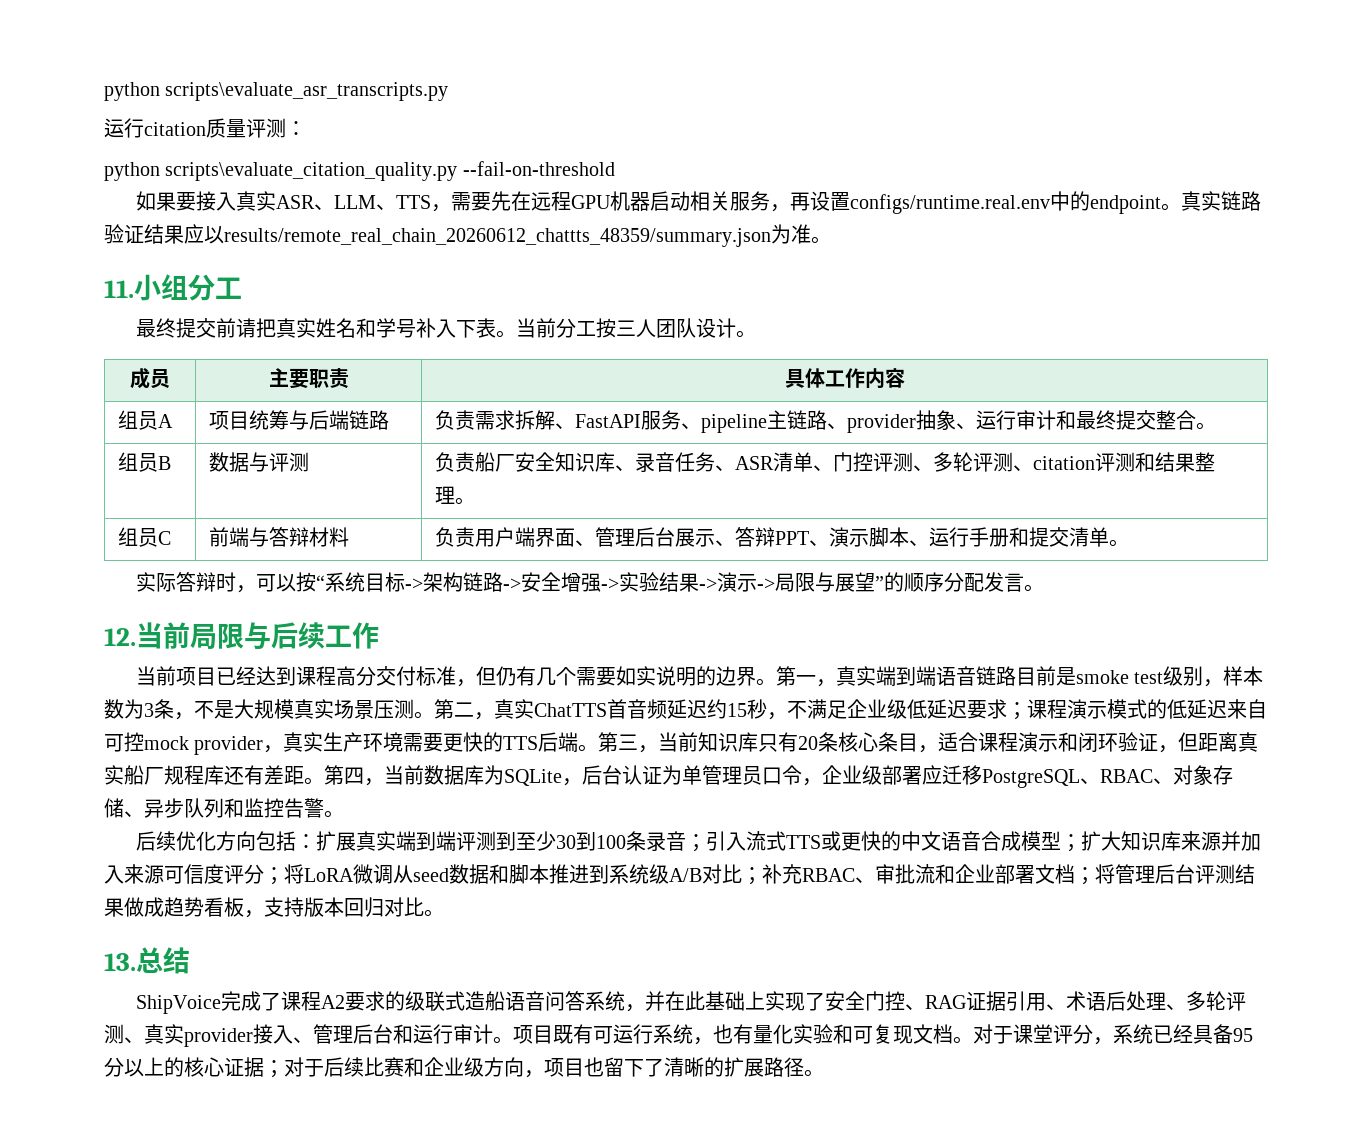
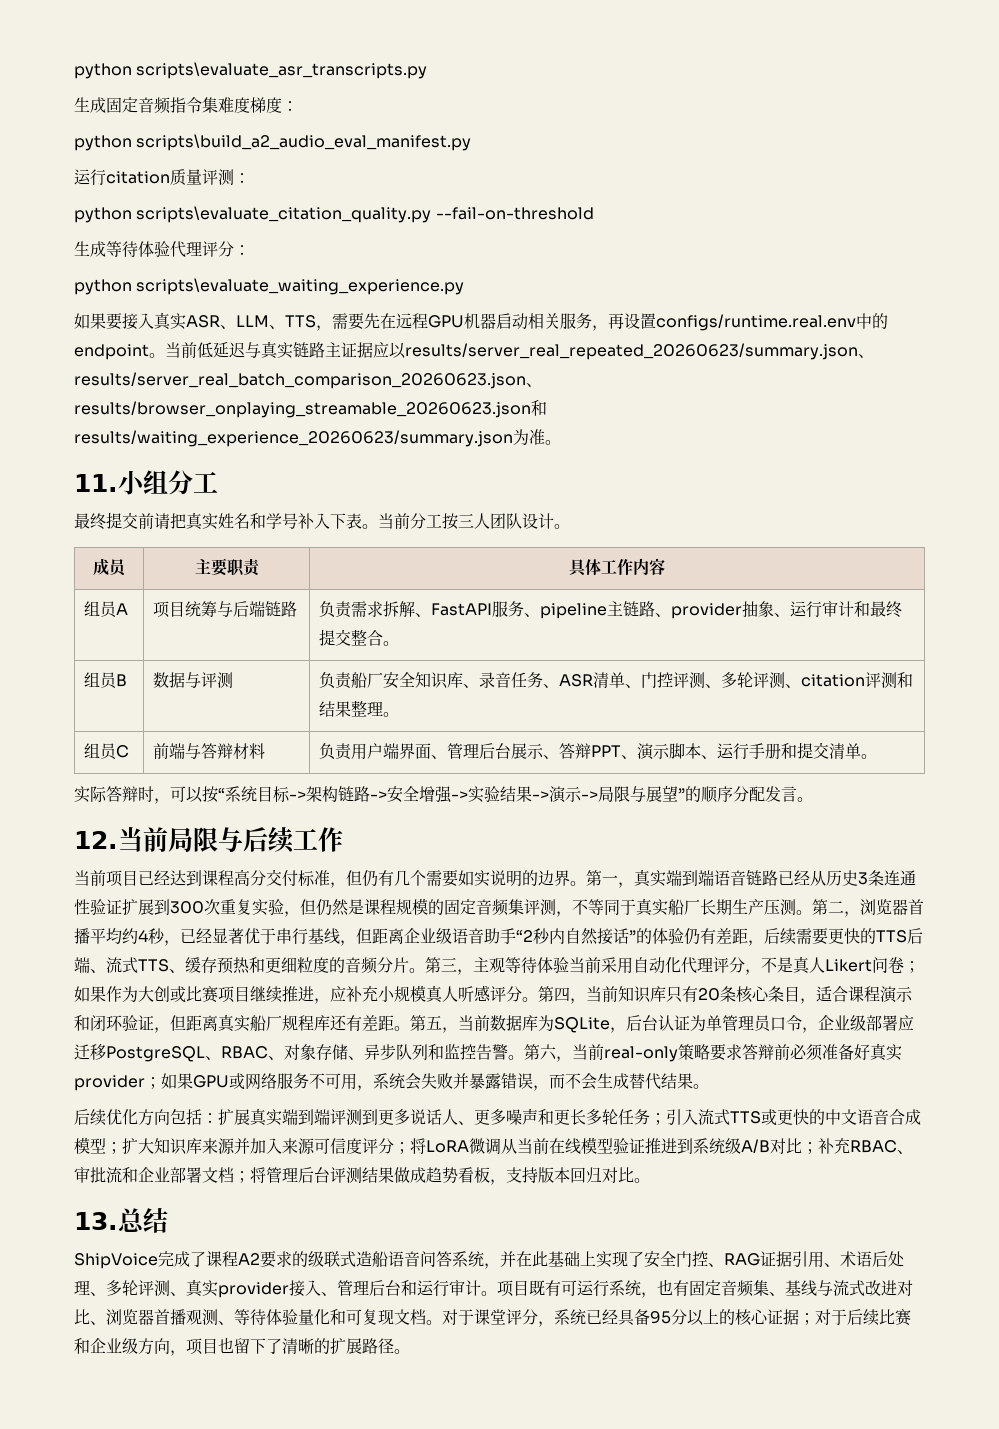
(449, 91) none -> [74,97,298,114] [74,134,472,151] // 生成固定音频指令集难度梯度： // python scripts\build_a2_audio_eval_manifest.py
(615, 168) none -> [74,241,250,258] [74,278,465,295] // 生成等待体验代理评分： // python scripts\evaluate_waiting_experience.py
[1180,191,1261,211] [104,224,771,247] 真实链路验证结果应以results/remote_real_chain_20260612_chattts_48359/summary.json -> [165,341,874,360] [74,372,542,389] [74,400,547,418] [74,430,513,447] 当前低延迟与真实链路主证据应以results/server_real_repeated_20260623/summary.json、results/server_real_batch_comparison_20260623.json、results/browser_onplaying_streamable_20260623.json和results/waiting_experience_20260623/summary.json
[1015,666,1264,687] [104,699,1267,720] [104,732,404,755] 目前是smoke test级别，样本数为3条，不是大规模真实场景压测。第二，真实ChatTTS首音频延迟约15秒，不满足企业级低延迟要求；课程演示模式的低延迟来自可控mock provider，真实生产环境 -> [778,870,916,886] [74,898,924,917] [74,928,796,946] 已经从历史3条连通性验证扩展到300次重复实验，但仍然是课程规模的固定音频集评测，不等同于真实船厂长期生产压测。第二，浏览器首播平均约4秒，已经显著优于串行基线，但距离企业级语音助手“2秒内自然接话”的体验仍有差距，后续
[578,732,639,752] 。第三 -> [90,956,920,975] [74,985,570,1004] 、流式TTS、缓存预热和更细粒度的音频分片。第三，主观等待体验当前采用自动化代理评分，不是真人Likert问卷；如果作为大创或比赛项目继续推进，应补充小规模真人听感评分。第四
[344,767,364,785] 四 -> [426,1015,442,1030] 五
(344, 814) none -> [524,1043,902,1062] [74,1073,709,1091] 第六，当前real-only策略要求答辩前必须准备好真实provider；如果GPU或网络服务不可用，系统会失败并暴露错误，而不会生成替代结果。
[515,831,686,851] 至少30到100条录音 -> [378,1108,650,1125] 更多说话人、更多噪声和更长多轮任务
[413,864,549,884] seed数据和脚本 -> [517,1137,645,1154] 当前在线模型验证
[753,1024,833,1044] 量化实验 -> [689,1280,913,1297] [74,1309,330,1325] 固定音频集、基线与流式改进对比、浏览器首播观测、等待体验量化

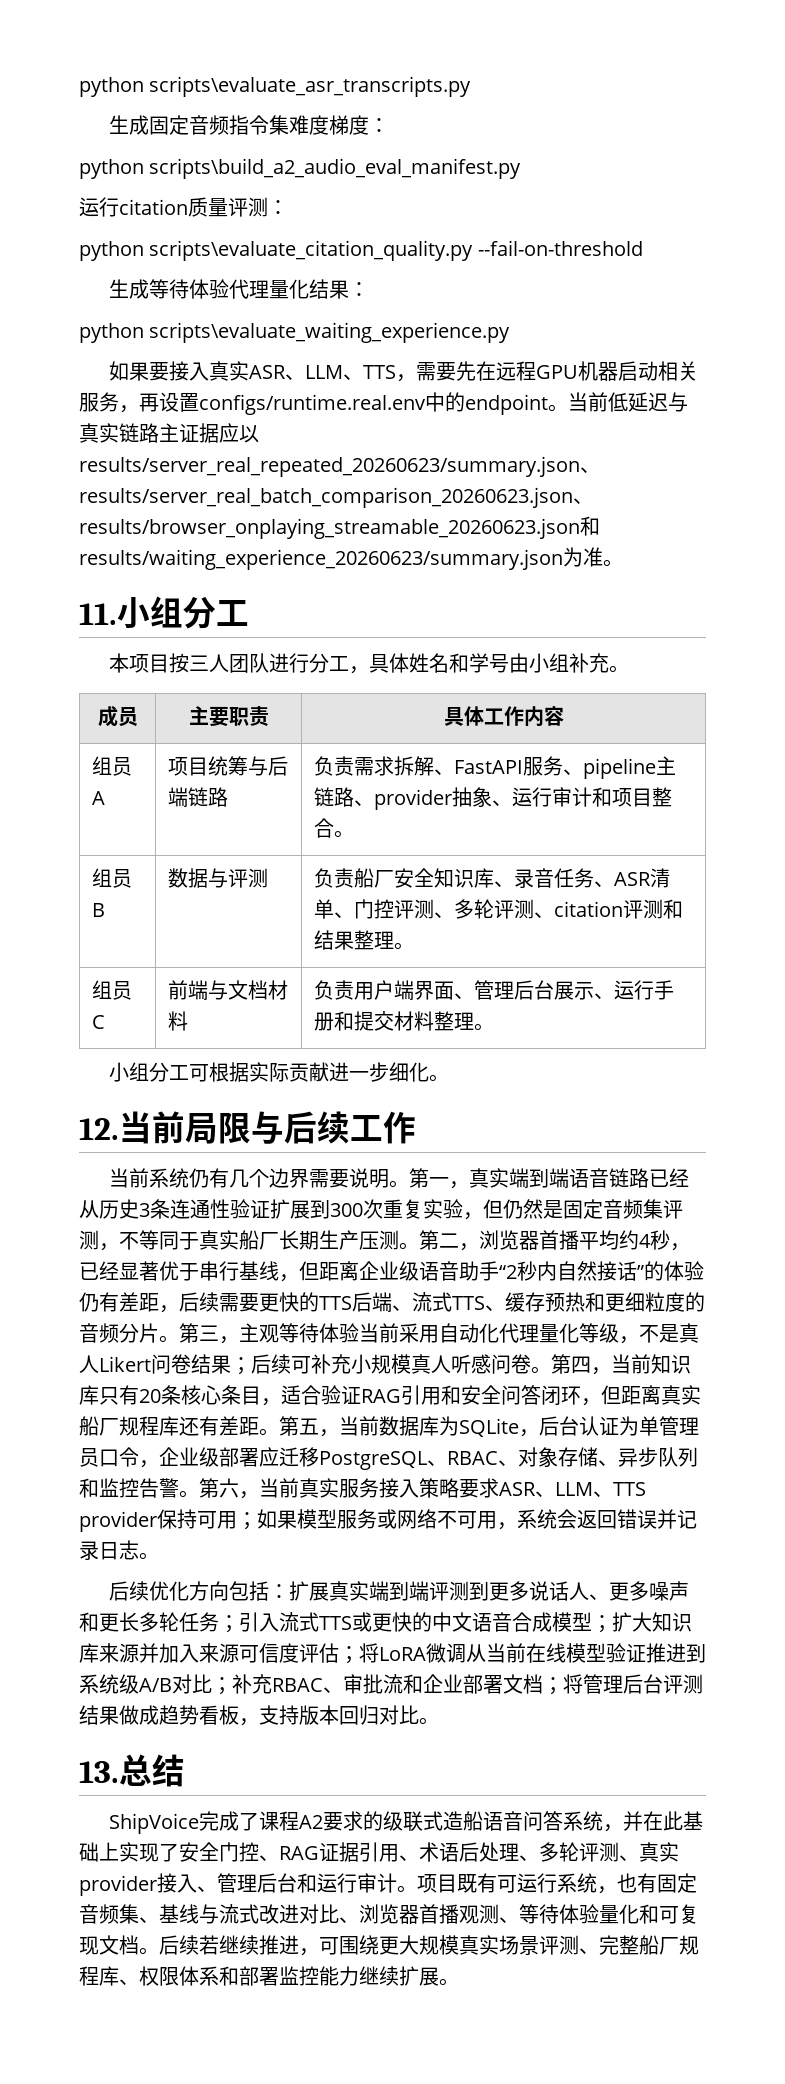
[202,241,234,257] 评分 -> [268,279,349,299] 量化结果
[74,512,554,530] 最终提交前请把真实姓名和学号补入下表。当前分工按三人团队设计 -> [108,653,609,674] 本项目按三人团队进行分工，具体姓名和学号由小组补充
[869,601,902,618] [318,629,351,646] 最终提交 -> [611,788,652,807] 项目
[200,743,233,759] 答辩 -> [227,980,268,1000] 文档
[558,743,717,760] 答辩PPT、演示脚本、 -> (614, 996) none
[828,743,877,759] [74,785,797,804] 清单。 // 实际答辩时，可以按“系统目标->架构链路->安全增强->实验结果->演示->局限与展望”的顺序分配发言 -> [393,1011,494,1031] [108,1062,429,1082] 材料整理。 // 小组分工可根据实际贡献进一步细化
[106,869,570,888] 项目已经达到课程高分交付标准，但仍有几个需要如实说明的边界 -> [148,1168,389,1188] 系统仍有几个边界需要说明
[364,898,444,915] 课程规模的 -> (563, 1209) none
[713,957,745,973] 评分 -> [539,1323,619,1343] 量化等级
[904,961,920,973] [74,986,346,1004] ；如果作为大创或比赛项目继续推进，应 -> [191,1354,311,1375] 结果；后续可
[490,986,522,1002] 评分 -> [491,1354,531,1374] 问卷
[848,986,913,1003] [74,1015,154,1031] 课程演示和闭环验证 -> [321,1385,581,1406] 验证RAG引用和安全问答闭环
[604,1043,902,1062] [74,1073,693,1091] real-only策略要求答辩前必须准备好真实provider；如果GPU或网络服务不可用，系统会失败并暴露错误，而不会生成替代结果 -> [299,1478,646,1498] [79,1509,697,1532] [79,1540,139,1560] 真实服务接入策略要求ASR、LLM、TTS provider保持可用；如果模型服务或网络不可用，系统会返回错误并记录日志
[378,1138,394,1154] 分 -> [319,1643,339,1663] 估
[442,1309,911,1327] [74,1337,394,1356] 对于课堂评分，系统已经具备95分以上的核心证据；对于后续比赛和企业级方向，项目也留下了清晰的扩展路径 -> [159,1935,699,1956] [79,1966,439,1986] 后续若继续推进，可围绕更大规模真实场景评测、完整船厂规程库、权限体系和部署监控能力继续扩展

